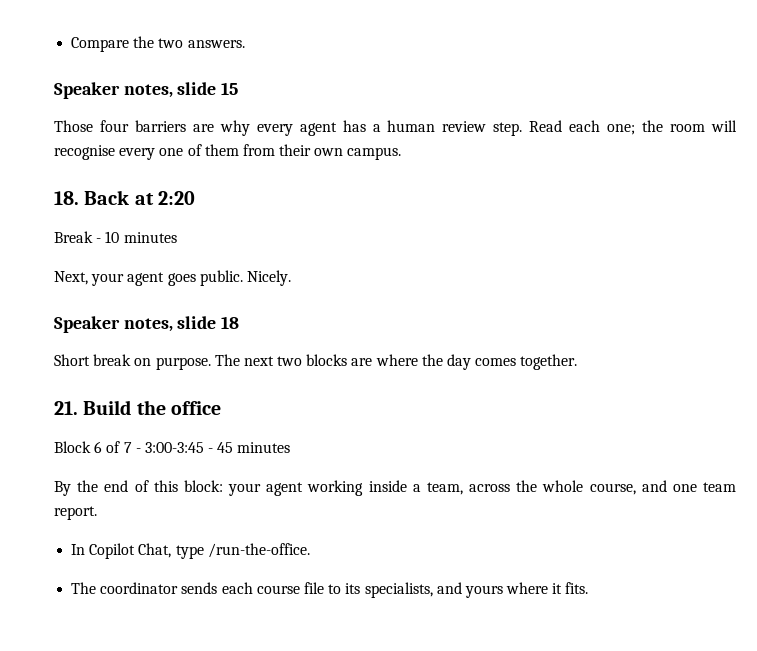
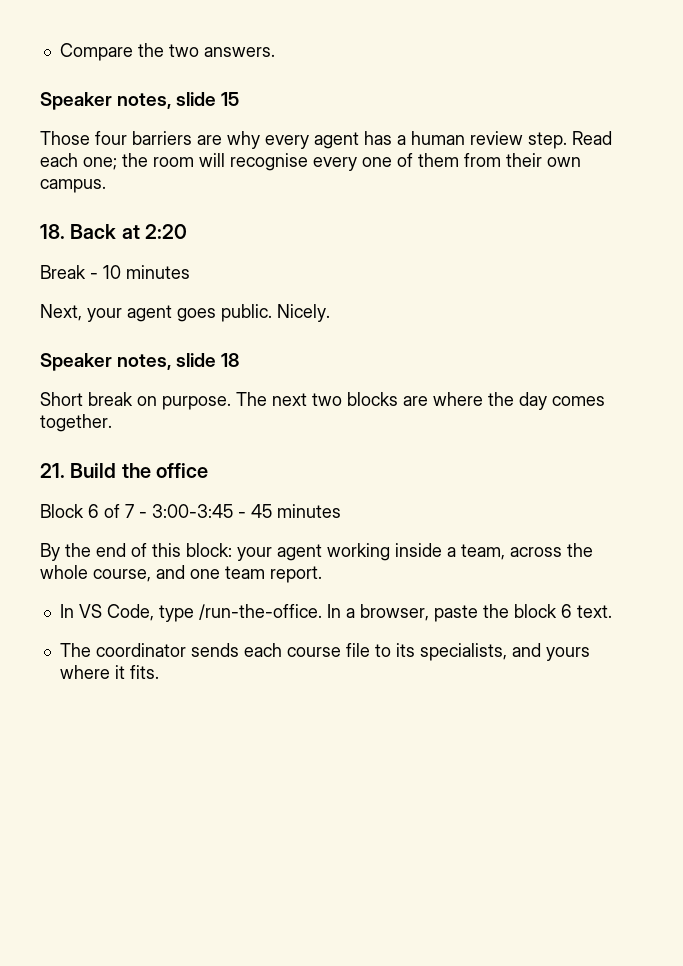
[89,543,172,559] Copilot Chat, -> [78,604,154,621] VS Code,
(310, 550) none -> [326,604,612,622] In a browser, paste the block 6 text.

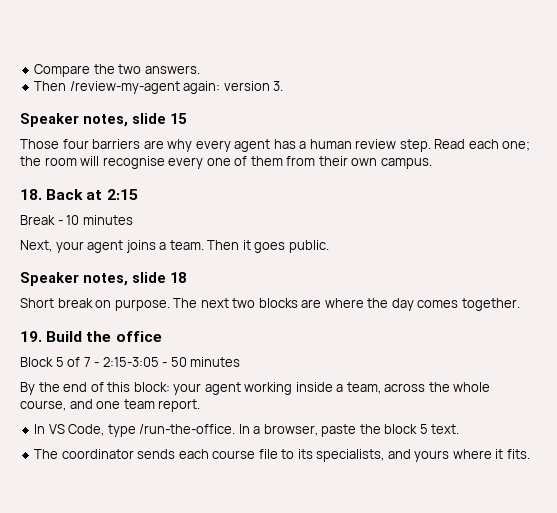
(275, 52) none -> [34,81,284,94] // Then /review-my-agent again: version 3.
[145,224,188,239] 2:20 -> [106,189,138,200] 2:15
(172, 313) none -> [125,240,251,253] joins a team. Then it
[277,304,330,322] Nicely. -> (329, 246) none
[40,463,65,478] 21. -> [20,331,42,342] 19.
[88,504,99,518] 6 -> [55,357,64,367] 5
[152,504,272,518] 3:00-3:45 - 45 -> [102,357,187,367] 2:15-3:05 - 50
[560,604,572,618] 6 -> [419,424,428,434] 5

